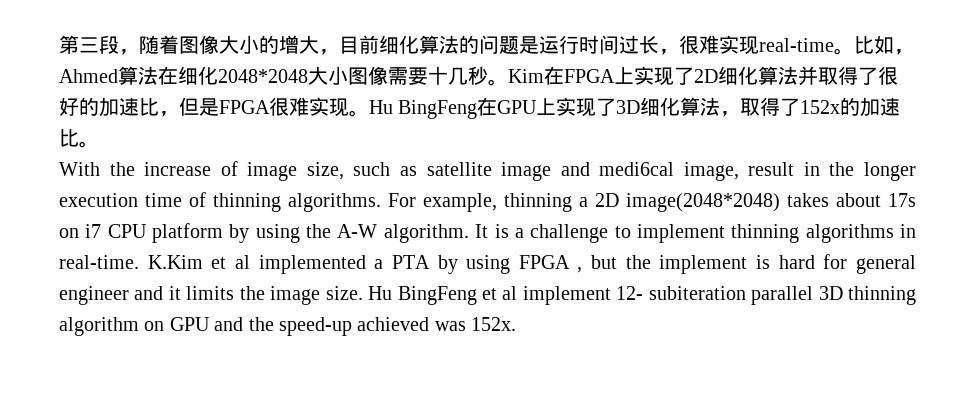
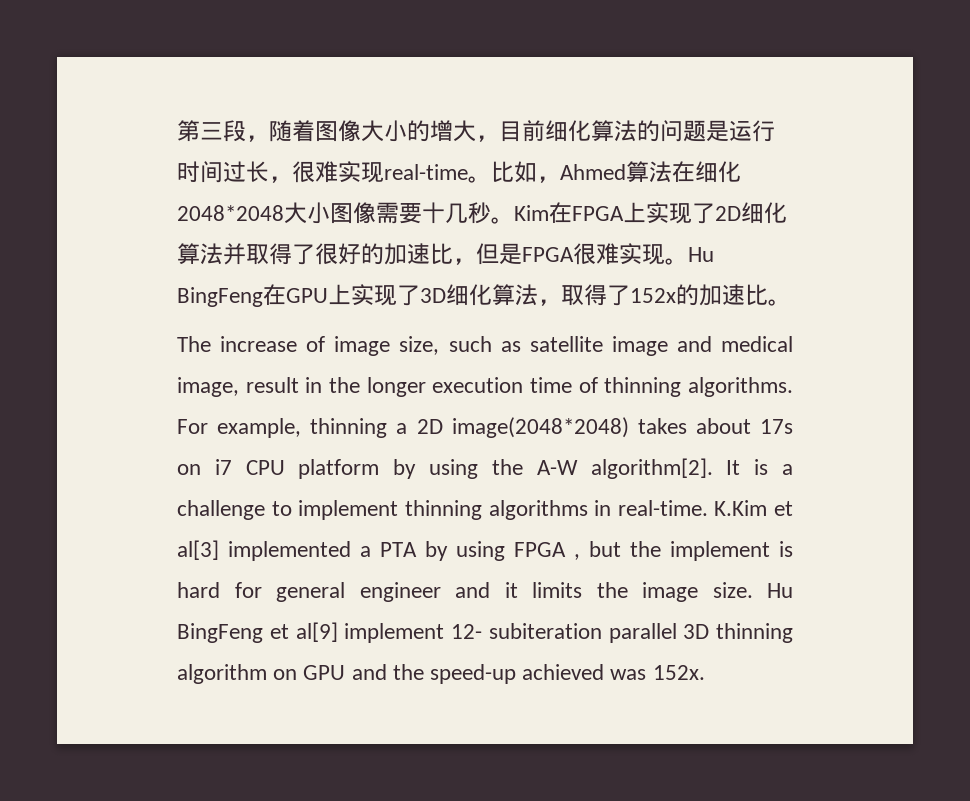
[59,162,135,176] With the -> [177,336,211,352] The
[599,162,675,176] medi6cal -> [721,336,794,352] medical
[383,224,469,243] algorithm. -> [590,458,713,479] algorithm[2].
[234,255,250,269] al -> [177,540,219,560] al[3]
[502,286,518,300] al -> [295,622,338,642] al[9]

